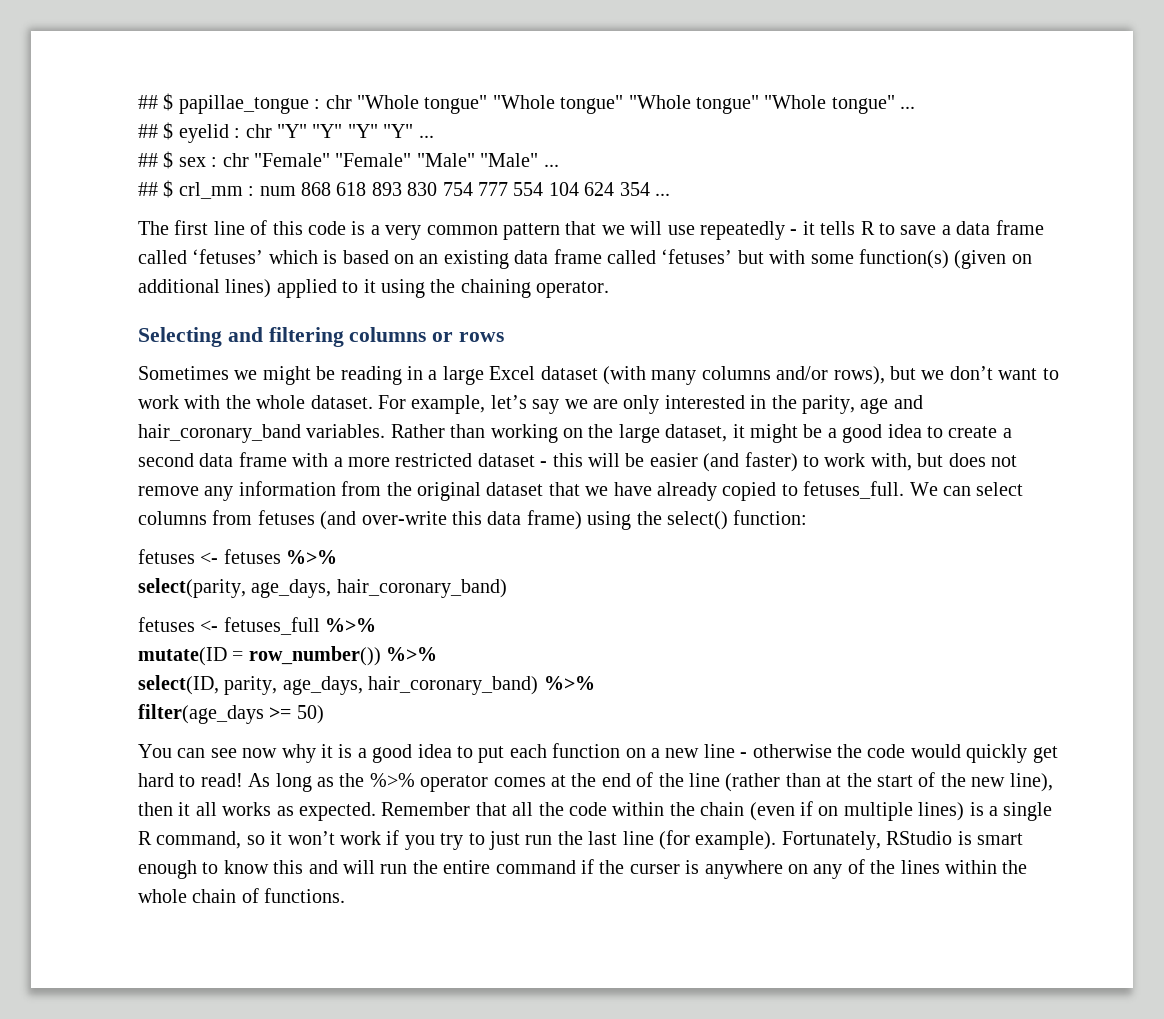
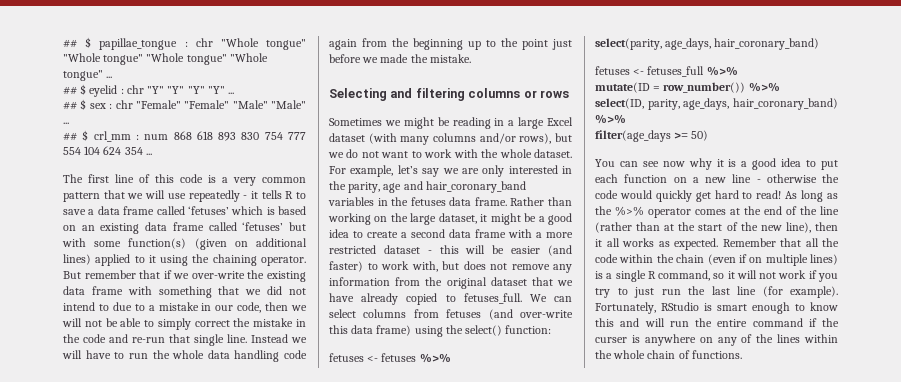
(610, 289) none -> [63,270,306,282] [63,286,306,298] [63,302,307,313] [62,318,306,330] [63,334,307,346] [62,350,307,362] [329,38,572,50] [329,54,471,63] But remember that if we over-write the existing data frame with something that we did not intend to due to a mistake in our code, then we will not be able to simply correct the mistake in the code and re-run that single line. Instead we will have to run the whole data handling code again from the beginning up to the point just before we made the mistake.
[949,366,993,380] don’t -> [346,149,379,158] do not
[306,424,386,438] variables. -> [328,197,507,206] variables in the fetuses data frame.
[287,831,335,845] won’t -> [736,270,777,279] will not

